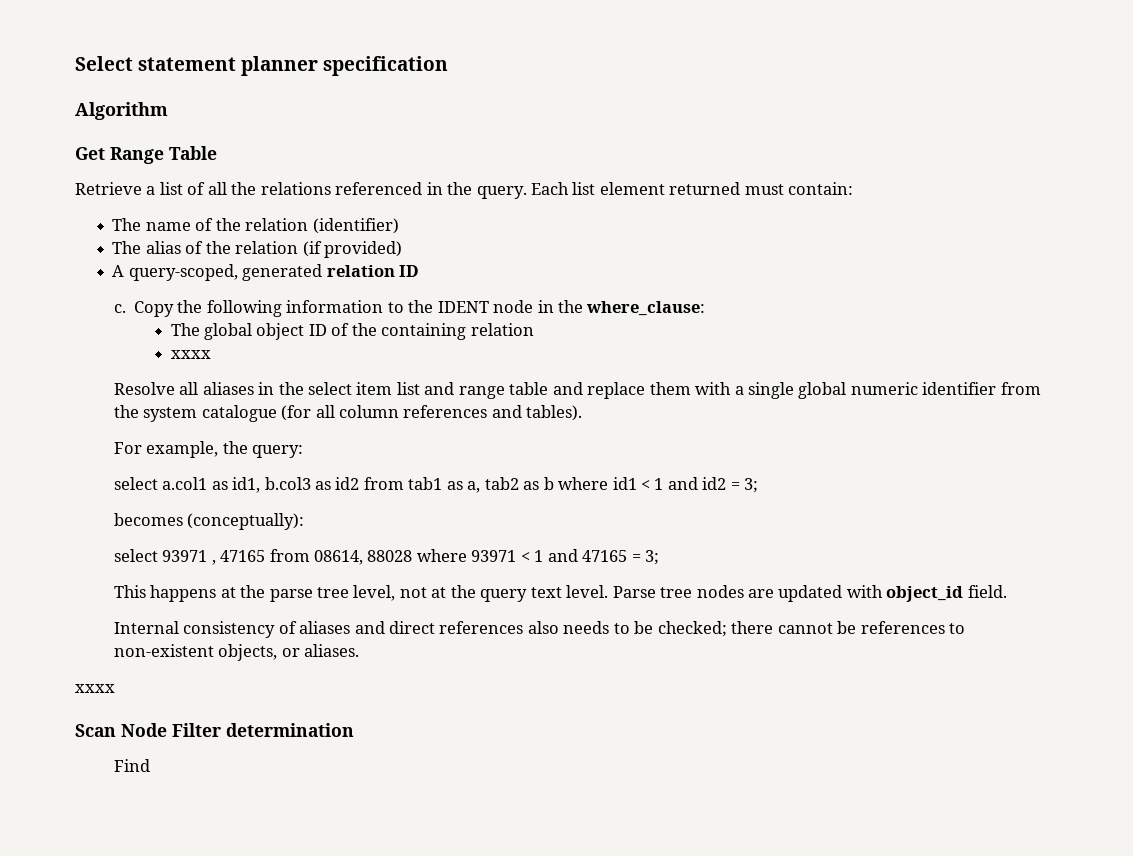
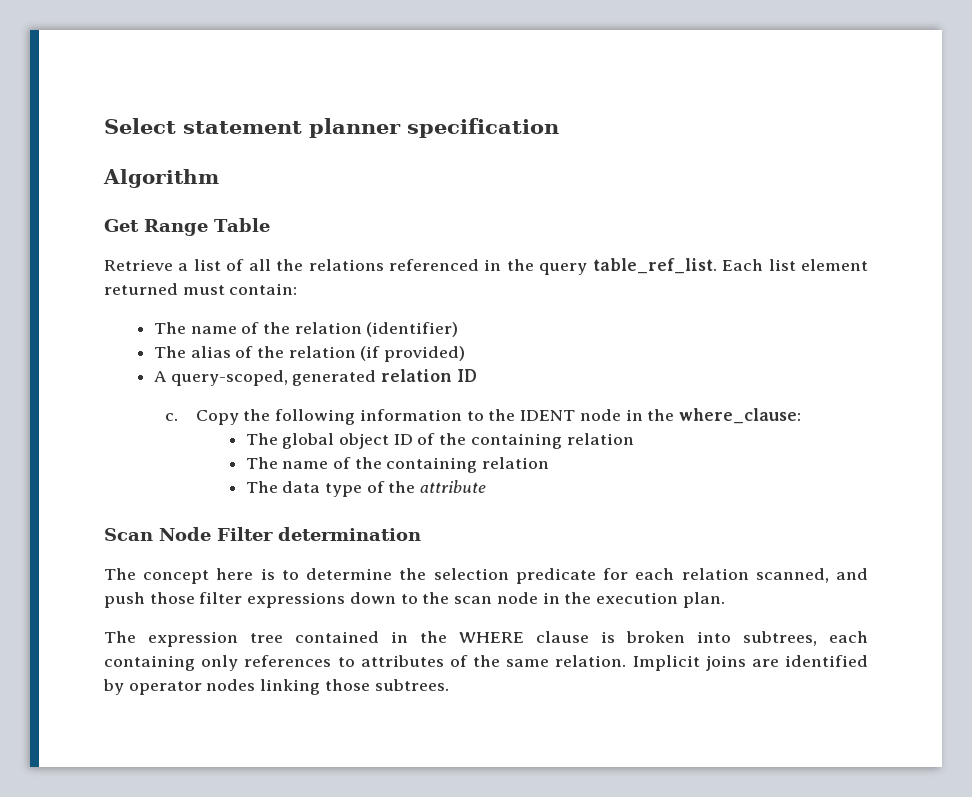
[476,186,527,199] query. -> [539,258,717,275] query table_ref_list.
[170,350,211,359] [113,382,1041,399] [113,405,583,422] [113,441,304,458] [113,477,759,493] [113,513,305,530] [113,549,660,565] [113,585,1007,602] [113,621,965,638] [113,644,360,661] [75,684,115,693] [75,723,354,737] [113,759,150,772] xxxx // Resolve all aliases in the select item list and range table and replace them with a single global numeric identifier from the system catalogue (for all column references and tables). // For example, the query: // select a.col1 as id1, b.col3 as id2 from tab1 as a, tab2 as b where id1 < 1 and id2 = 3; // becomes (conceptually): // select 93971 , 47165 from 08614, 88028 where 93971 < 1 and 47165 = 3; // This happens at the parse tree level, not at the query text level. Parse tree nodes are updated with object_id field. // Internal consistency of aliases and direct references also needs to be checked; there cannot be references to non-existent objects, or aliases. // xxxx // Scan Node Filter determination // Find -> [245,457,550,473] [245,480,487,497] [104,527,421,541] [104,568,869,584] [104,592,725,608] [104,631,868,647] [104,655,868,671] [103,679,449,695] The name of the containing relation // The data type of the attribute // Scan Node Filter determination // The concept here is to determine the selection predicate for each relation scanned, and push those filter expressions down to the scan node in the execution plan. // The expression tree contained in the WHERE clause is broken into subtrees, each containing only references to attributes of the same relation. Implicit joins are identified by operator nodes linking those subtrees.

